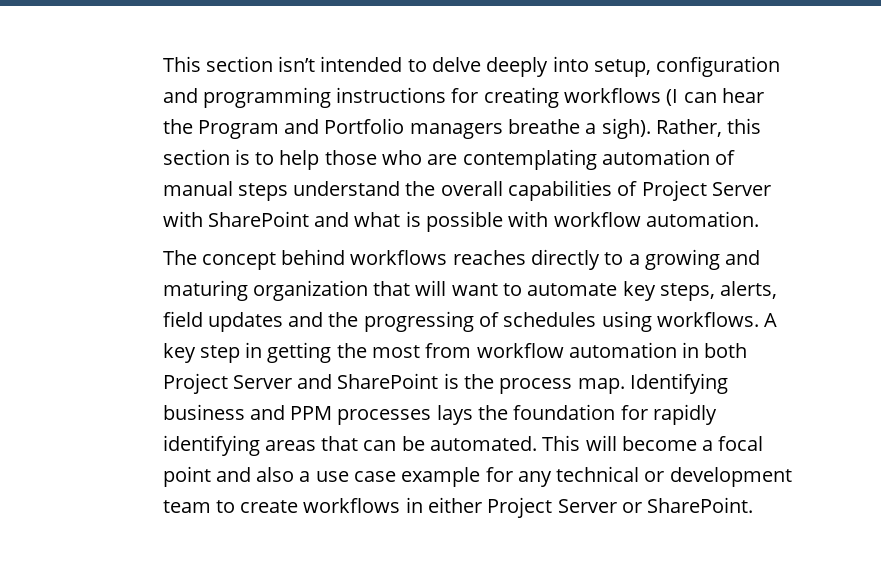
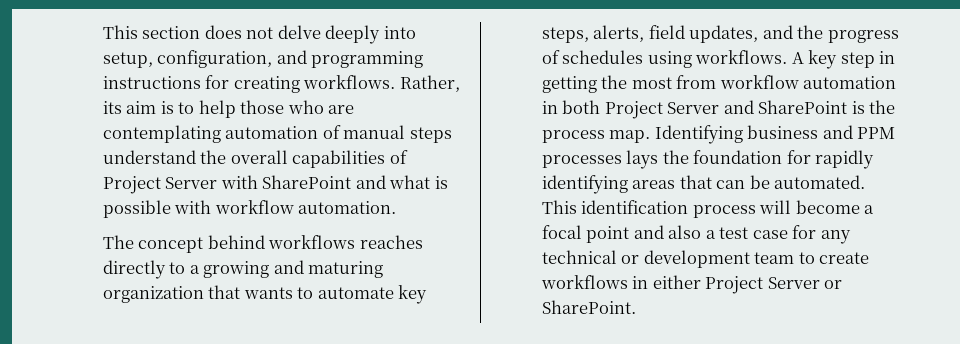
[278,56,427,72] isn’t intended to -> [204,25,274,39] does not
[656,56,781,77] configuration -> [157,50,273,68] configuration,
[564,88,764,106] [162,118,762,139] [162,149,230,165] workflows (I can hear the Program and Portfolio managers breathe a sigh). Rather, this section -> [303,75,460,92] [102,101,157,114] workflows. Rather, its aim
[415,280,498,296] will want -> [243,287,293,299] wants
[207,312,283,332] updates -> [689,25,759,43] updates,
[363,311,474,332] progressing -> [827,30,899,43] progress
(581, 443) none -> [581,200,756,218] identification process
[315,467,481,487] use case example -> [719,227,788,239] test case

